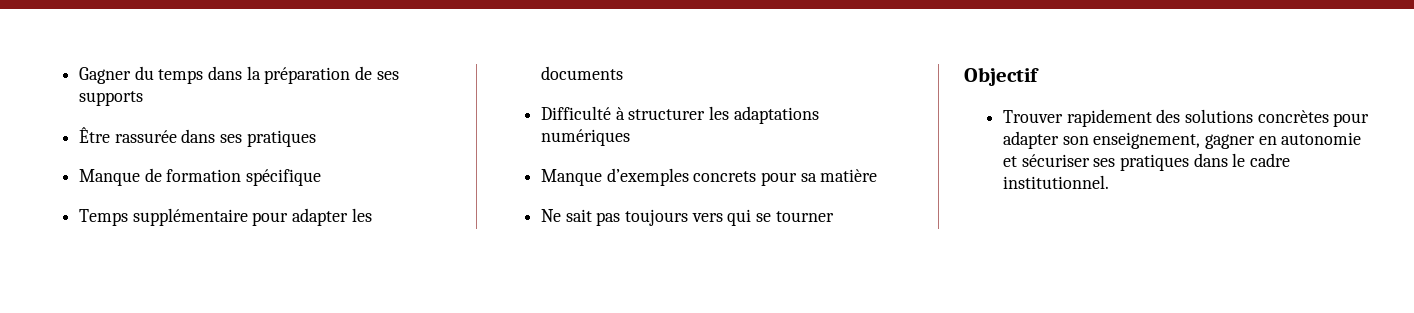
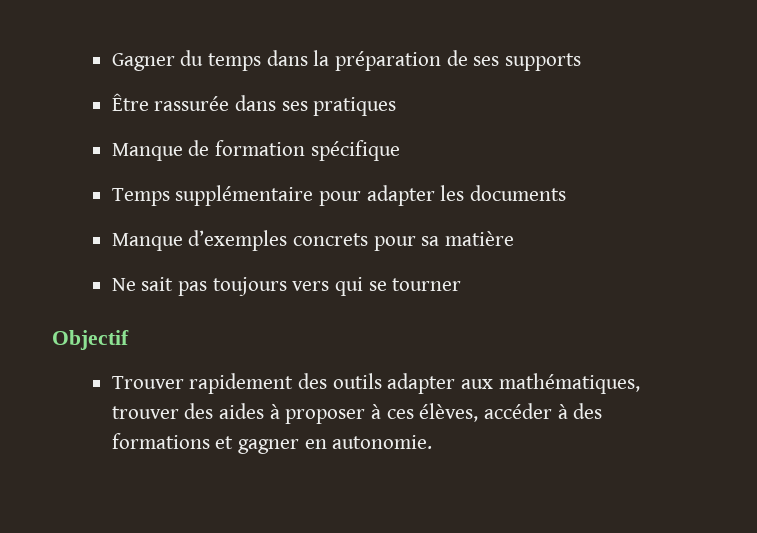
[540,106,819,124] [540,129,630,146] // Difficulté à structurer les adaptations numériques -> (567, 193) none
[1184,109,1370,127] [1002,131,1362,149] [1002,153,1291,171] [1002,175,1109,189] solutions concrètes pour adapter son enseignement, gagner en autonomie et sécuriser ses pratiques dans le cadre institutionnel. -> [332,373,640,394] [111,403,603,424] [111,433,433,454] outils adapter aux mathématiques, trouver des aides à proposer à ces élèves, accéder à des formations et gagner en autonomie.

